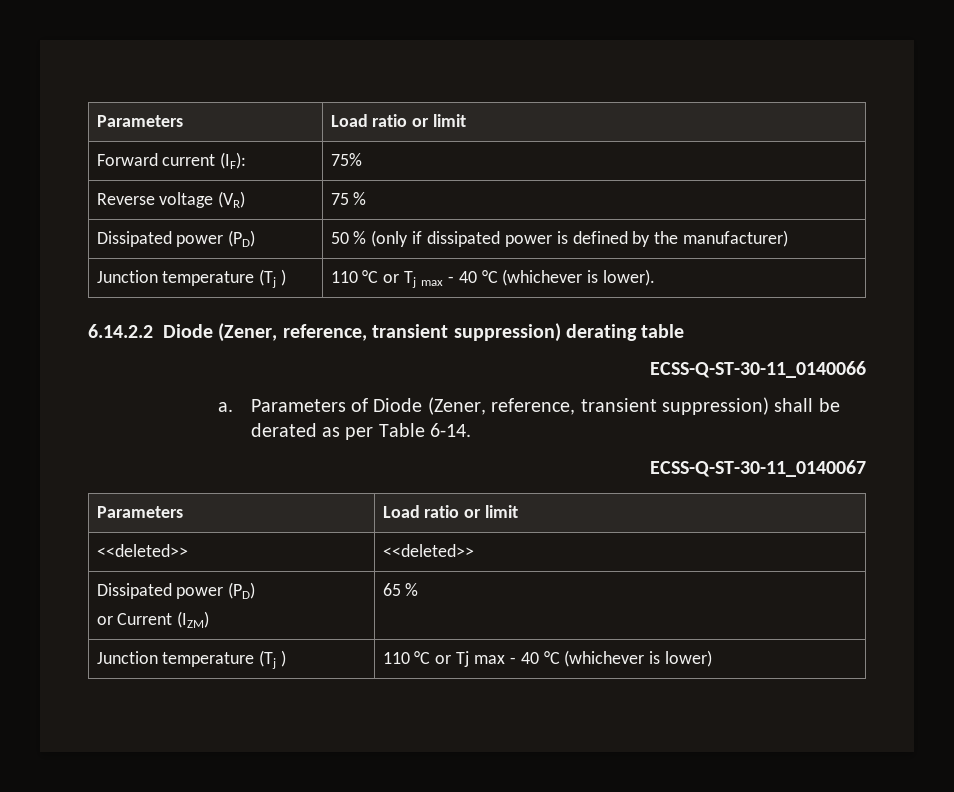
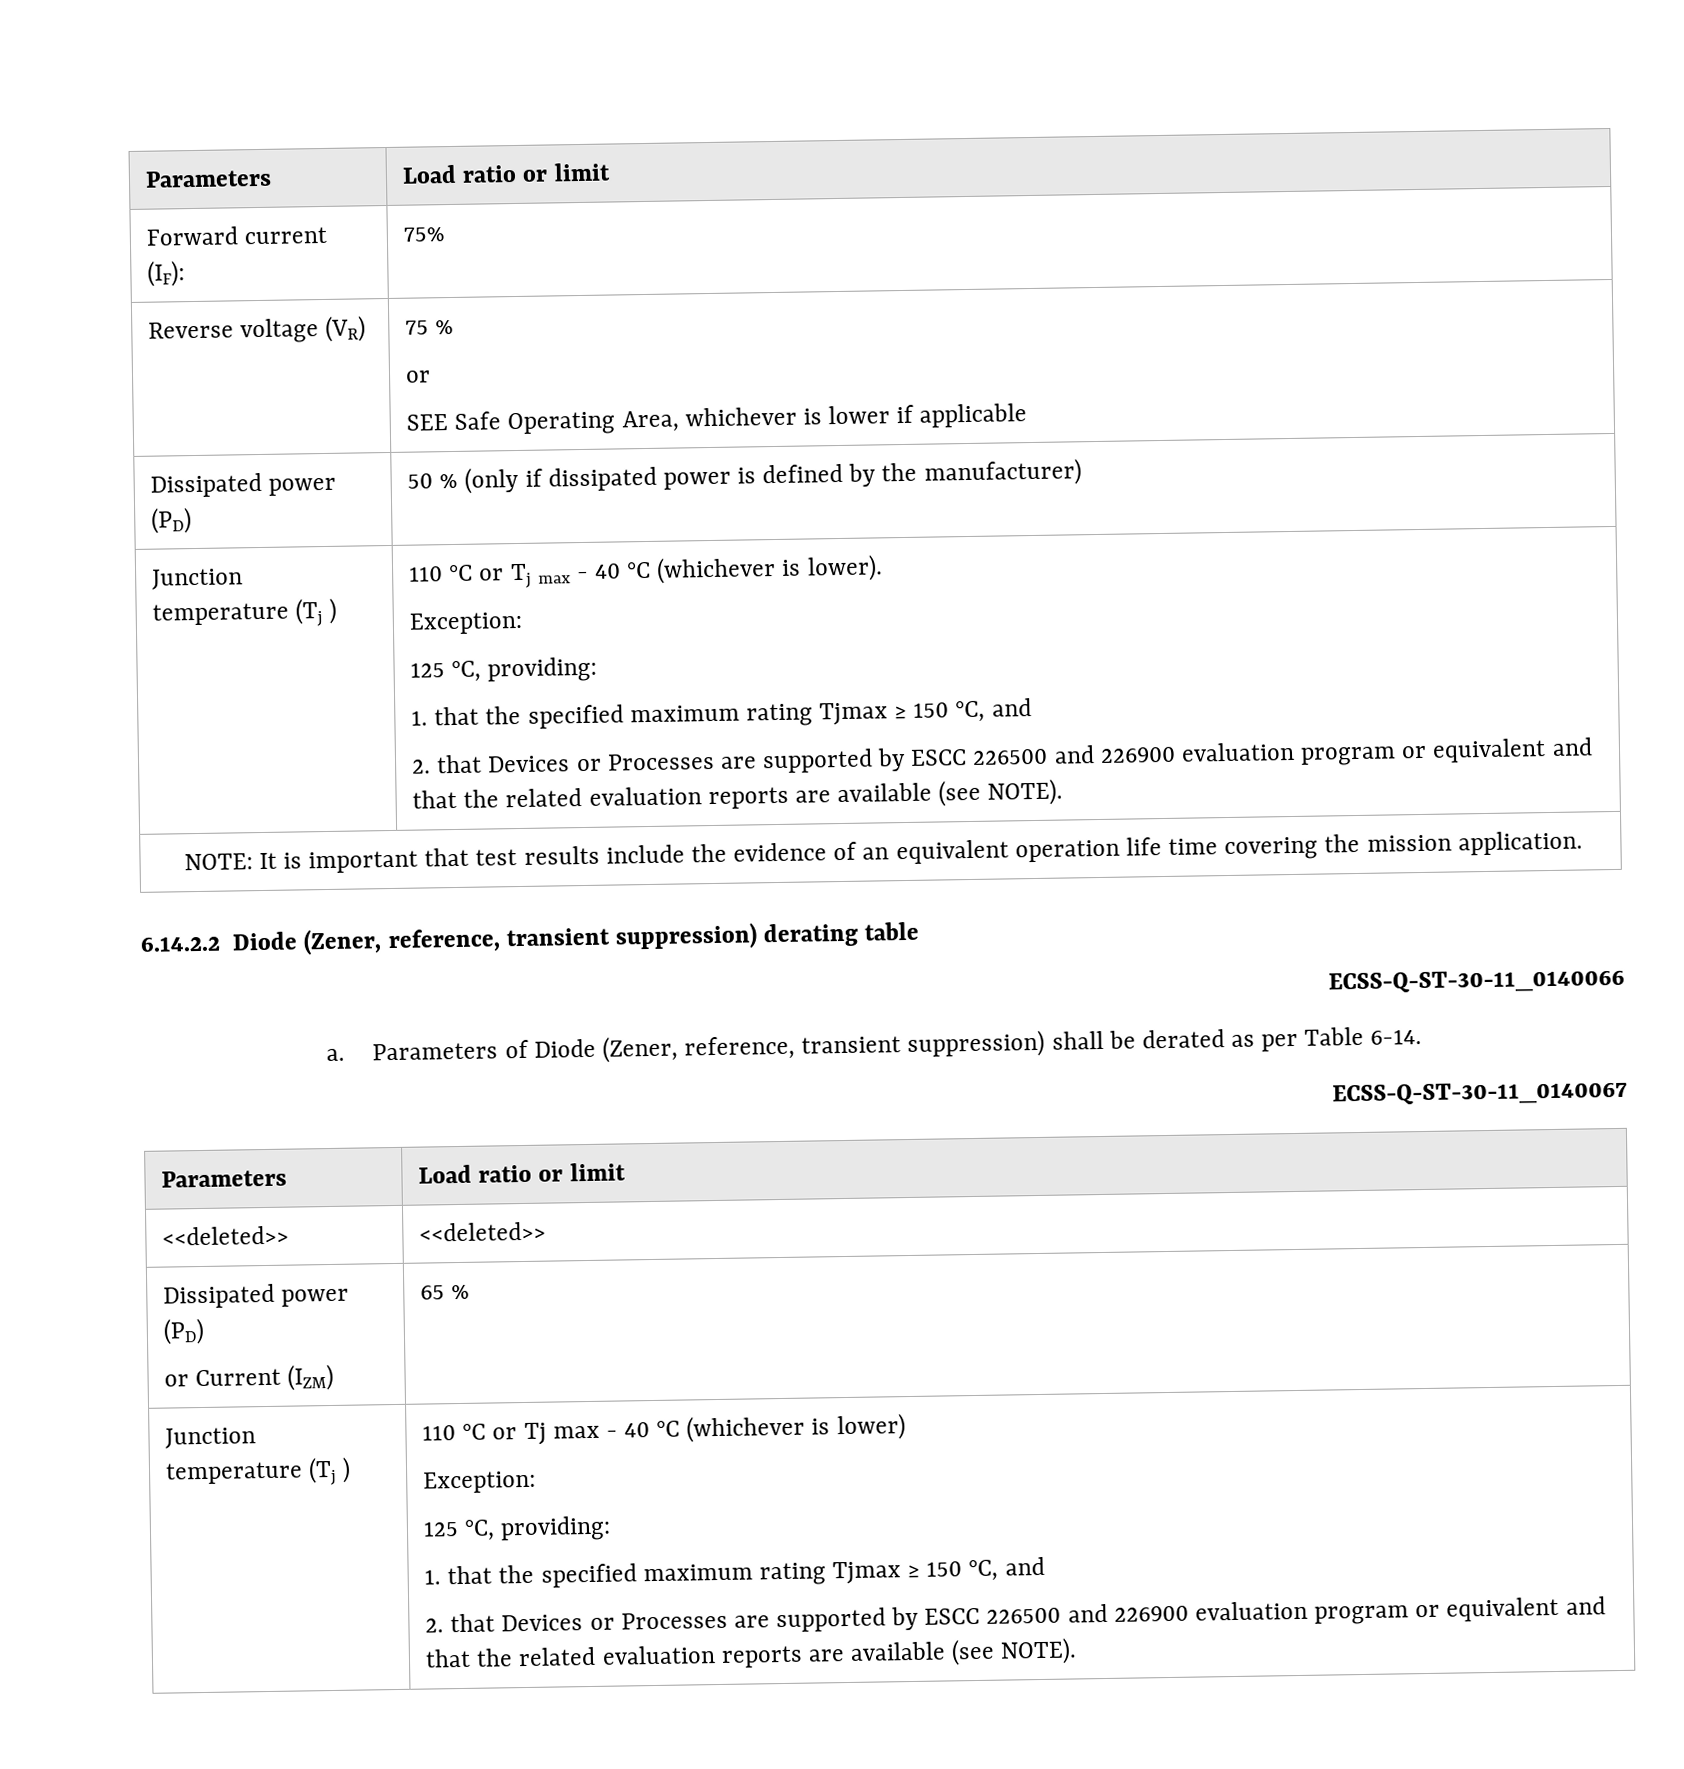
(367, 198) none -> [405,370,432,383] [406,403,1028,436] // or // SEE Safe Operating Area, whichever is lower if applicable
(656, 277) none -> [409,611,524,635] [410,656,598,683] [411,698,1032,729] [412,737,1593,774] [412,778,1064,810] [183,830,1583,874] // Exception: // 125 °C, providing: // 1. that the specified maximum rating Tjmax ≥ 150 °C, and // 2. that Devices or Processes are supported by ESCC 226500 and 226900 evaluation program or equivalent and that the related evaluation reports are available (see NOTE). // NOTE: It is important that test results include the evidence of an equivalent operation life time covering the mission application.
(713, 658) none -> [423,1470,537,1494] [423,1515,612,1542] [424,1556,1045,1588] [425,1596,1606,1633] [425,1637,1078,1668] // Exception: // 125 °C, providing: // 1. that the specified maximum rating Tjmax ≥ 150 °C, and // 2. that Devices or Processes are supported by ESCC 226500 and 226900 evaluation program or equivalent and that the related evaluation reports are available (see NOTE).

